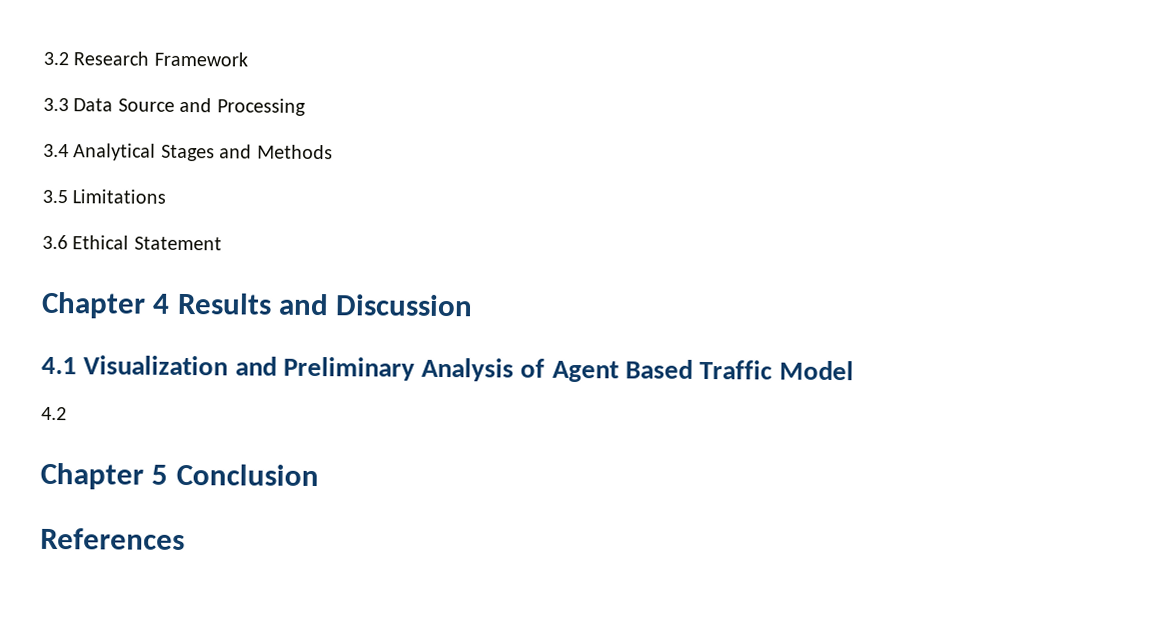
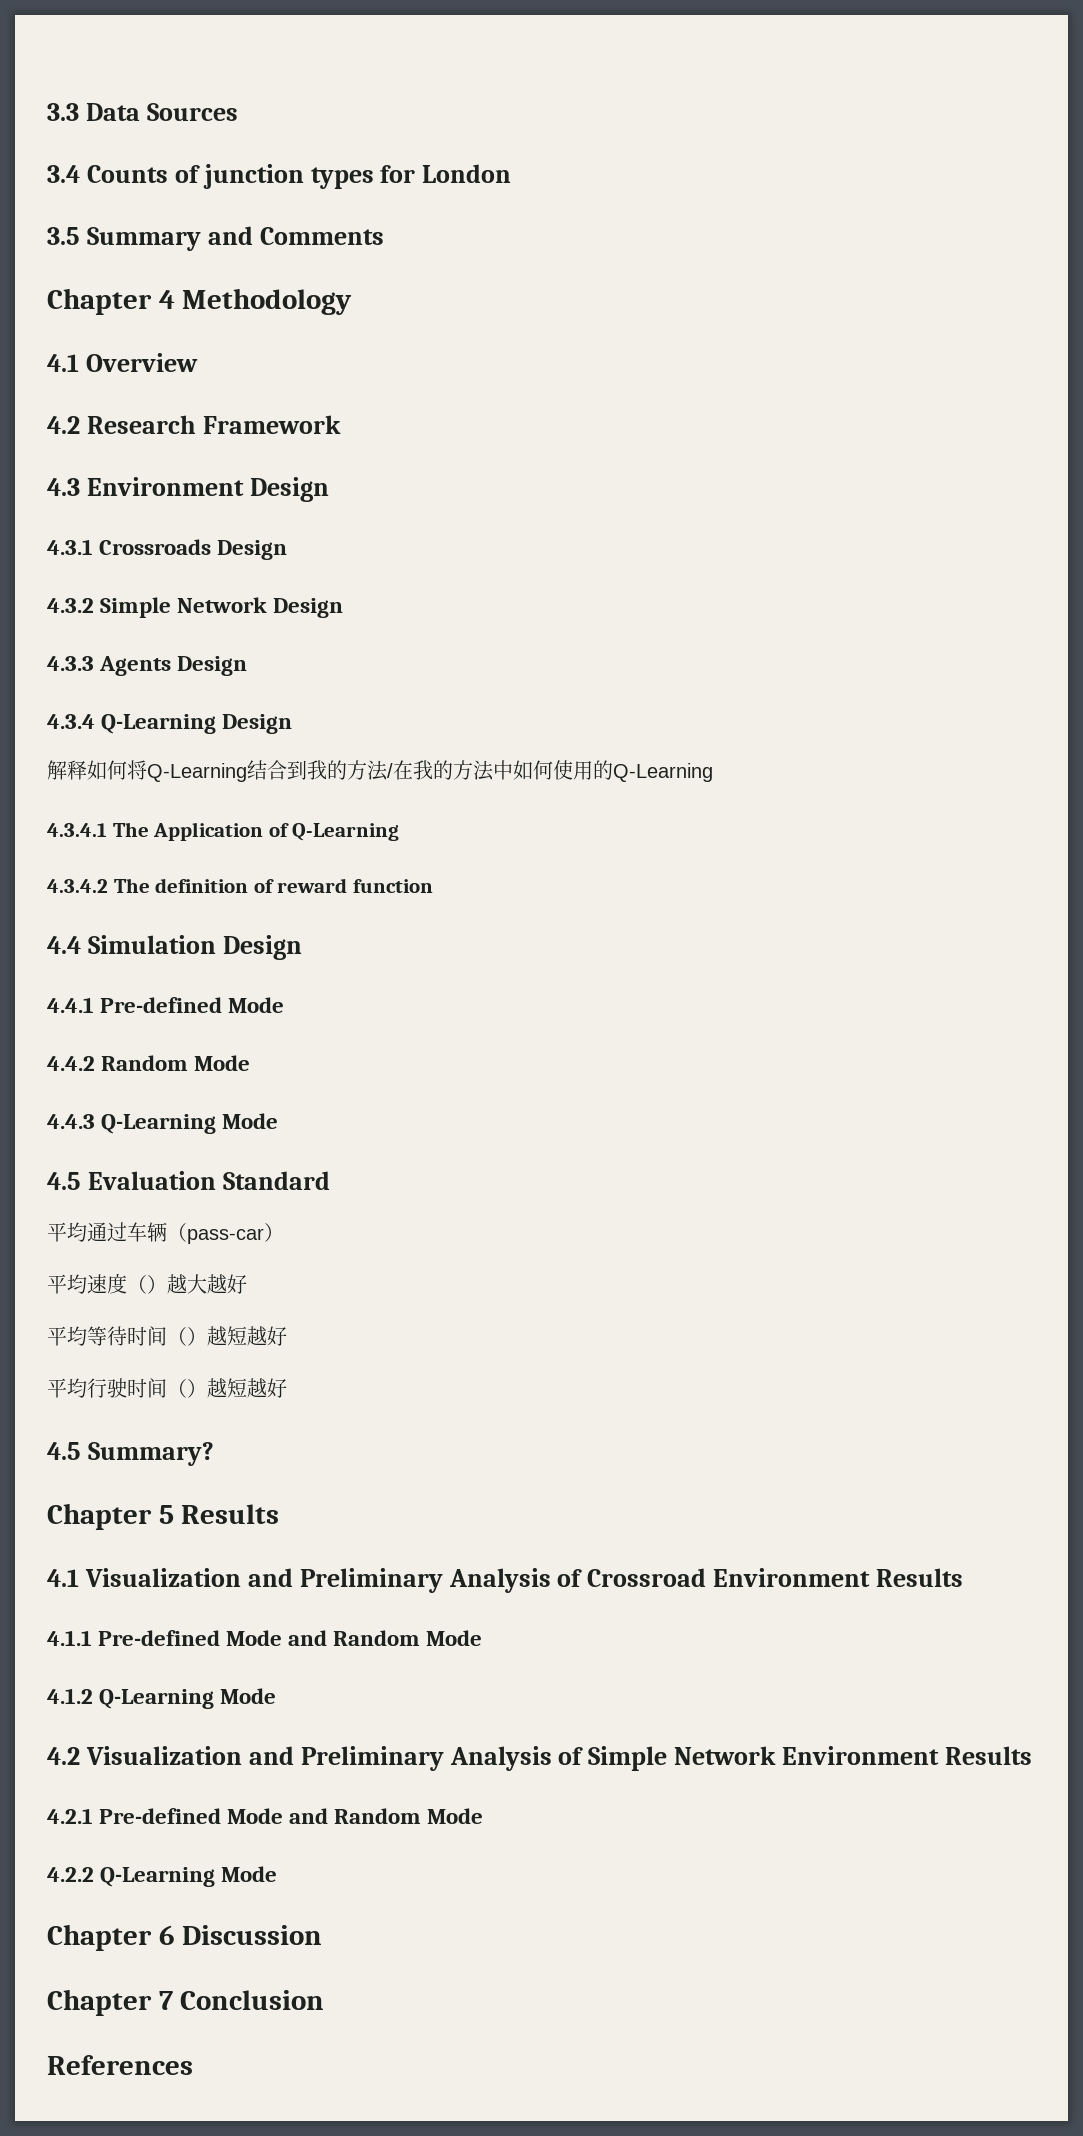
[43,51,248,67] [43,97,306,116] [43,143,333,162] [42,189,167,204] [42,234,222,251] [41,291,474,319] 3.2 Research Framework // 3.3 Data Source and Processing // 3.4 Analytical Stages and Methods // 3.5 Limitations // 3.6 Ethical Statement // Chapter 4 Results and Discussion -> [47,103,238,121] [47,164,512,189] [47,226,384,251] [47,288,353,315] [47,353,198,372] [47,415,341,434] [47,477,329,502] [47,539,288,560] [47,597,344,618] [47,656,248,676] [47,714,293,734] [47,760,713,782] [47,822,400,841] [47,878,433,893] [47,935,302,960] [47,997,285,1013] [47,1055,251,1071] [47,1113,279,1134] [47,1171,330,1190] [47,1222,284,1244] [47,1273,247,1294] [47,1326,287,1346] [47,1378,287,1398] [47,1442,214,1466] [47,1503,280,1530] 3.3 Data Sources // 3.4 Counts of junction types for London // 3.5 Summary and Comments // Chapter 4 Methodology // 4.1 Overview // 4.2 Research Framework // 4.3 Environment Design // 4.3.1 Crossroads Design // 4.3.2 Simple Network Design // 4.3.3 Agents Design // 4.3.4 Q-Learning Design // 解释如何将Q-Learning结合到我的方法/在我的方法中如何使用的Q-Learning // 4.3.4.1 The Application of Q-Learning // 4.3.4.2 The definition of reward function // 4.4 Simulation Design // 4.4.1 Pre-defined Mode // 4.4.2 Random Mode // 4.4.3 Q-Learning Mode // 4.5 Evaluation Standard // 平均通过车辆（pass-car） // 平均速度（）越大越好 // 平均等待时间（）越短越好 // 平均行驶时间（）越短越好 // 4.5 Summary? // Chapter 5 Results
[551,359,854,383] [41,406,67,421] [40,462,169,490] Agent Based Traffic Model // 4.2 // Chapter 5 -> [587,1568,964,1587] [47,1630,483,1646] [47,1688,277,1709] [47,1746,1032,1771] [47,1808,484,1824] [47,1866,278,1887] [47,1924,323,1951] [47,1989,174,2016] Crossroad Environment Results // 4.1.1 Pre-defined Mode and Random Mode // 4.1.2 Q-Learning Mode // 4.2 Visualization and Preliminary Analysis of Simple Network Environment Results // 4.2.1 Pre-defined Mode and Random Mode // 4.2.2 Q-Learning Mode // Chapter 6 Discussion // Chapter 7

